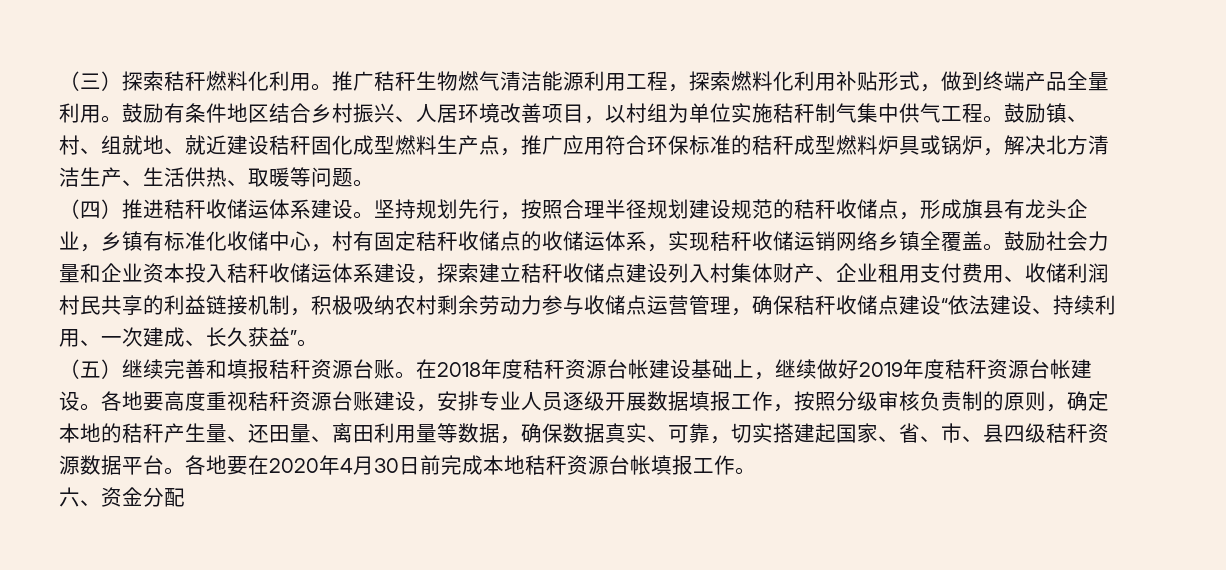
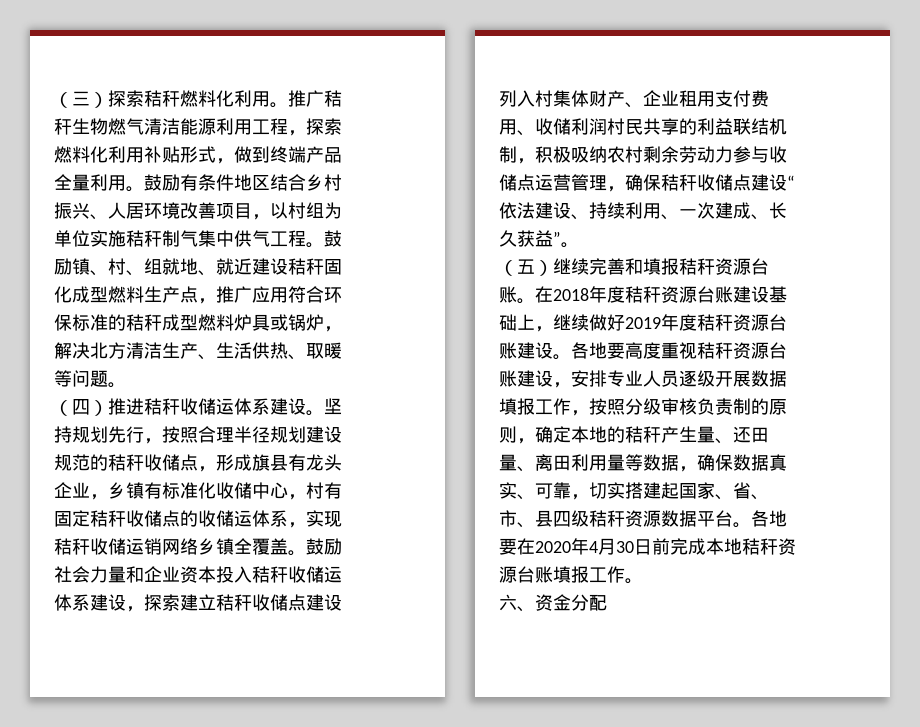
[206,295,248,315] 链接 -> [733,118,769,135] 联结
[628,359,649,379] 帐 -> [715,286,733,303] 账
[1050,359,1071,379] 帐 -> [499,342,517,359] 账
[630,455,651,475] 帐 -> [535,566,553,583] 账

